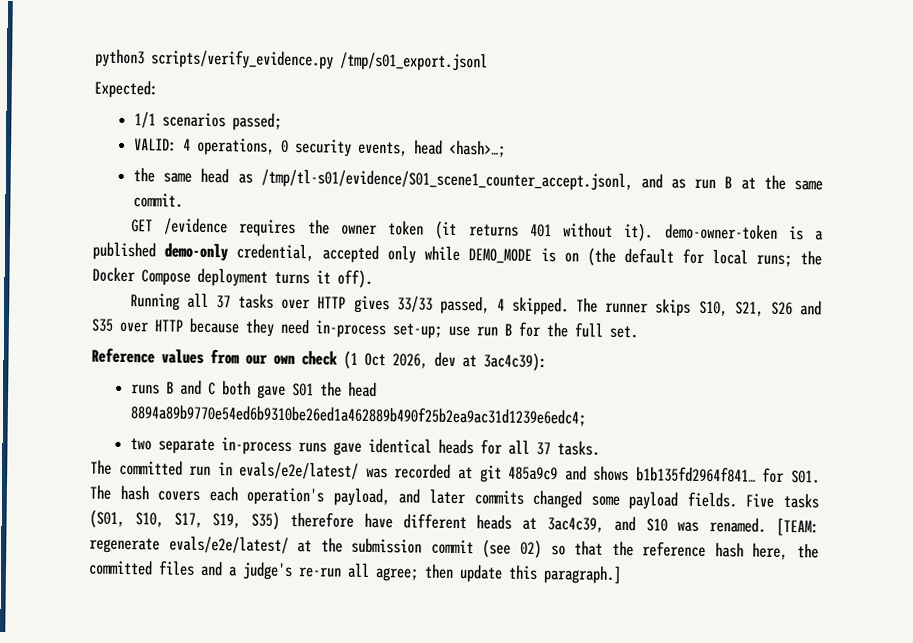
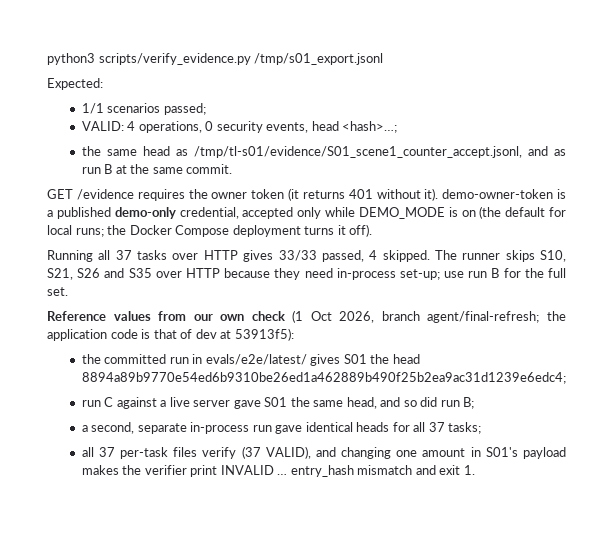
[434,351,547,372] [131,379,378,399] [130,404,587,427] [130,438,153,451] dev at 3ac4c39): // runs B and C both gave S01 the head 8894a89b9770e54ed6b9310be26ed1a462889b490f25b2ea9ac31d1239e6edc4; // two -> [381,311,566,323] [47,328,294,341] [81,354,420,366] [81,372,566,384] [81,397,475,409] [81,422,135,434] branch agent/final-refresh; the application code is that of dev at 53913f5): // the committed run in evals/e2e/latest/ gives S01 the head 8894a89b9770e54ed6b9310be26ed1a462889b490f25b2ea9ac31d1239e6edc4; // run C against a live server gave S01 the same head, and so did run B; // a second,
[298,442,328,453] runs -> [252,425,272,432] run
[557,440,601,456] [90,459,820,484] [89,484,819,510] [89,509,819,537] [89,535,819,561] [88,559,622,584] tasks. // The committed run in evals/e2e/latest/ was recorded at git 485a9c9 and shows b1b135fd2964f841… for S01. The hash covers each operation's payload, and later commits changed some payload fields. Five tasks (S01, S10, S17, S19, S35) therefore have different heads at 3ac4c39, and S10 was renamed. [TEAM: regenerate evals/e2e/latest/ at the submission commit (see 02) so that the reference hash here, the committed files and a judge's re-run all agree; then update this paragraph.] -> [448,422,482,434] [81,446,566,459] [81,465,475,477] tasks; // all 37 per-task files verify (37 VALID), and changing one amount in S01's payload makes the verifier print INVALID … entry_hash mismatch and exit 1.

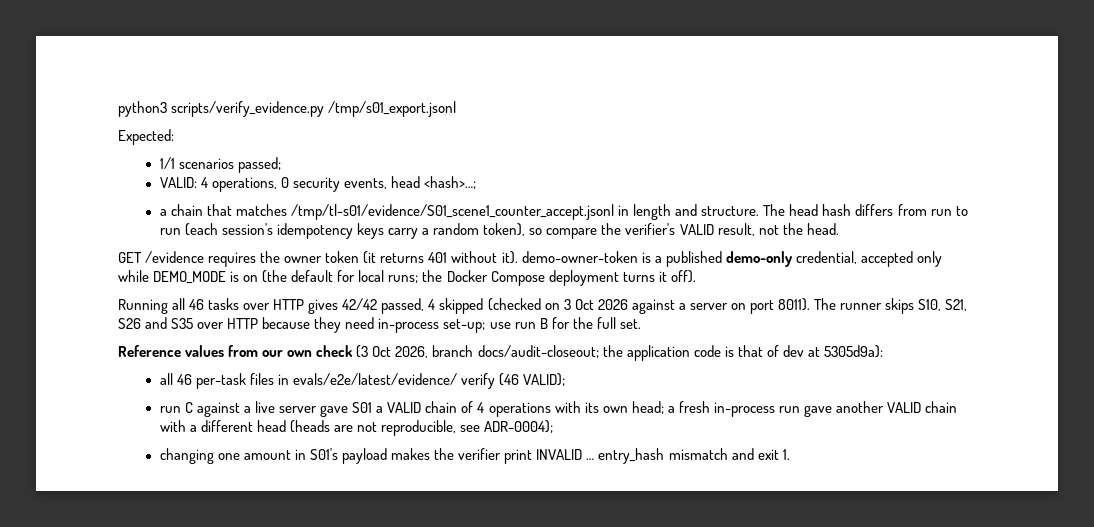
[81,146,566,158] [81,164,233,174] the same head as /tmp/tl-s01/evidence/S01_scene1_counter_accept.jsonl, and as run B at the same commit. -> [159,204,968,220] [159,223,839,239] a chain that matches /tmp/tl-s01/evidence/S01_scene1_counter_accept.jsonl in length and structure. The head hash differs from run to run (each session's idempotency keys carry a random token), so compare the verifier's VALID result, not the head.
[115,250,132,260] 37 -> [189,299,205,310] 46
[278,250,317,261] 33/33 -> [342,298,378,310] 42/42
[382,250,430,262] skipped. -> [439,298,811,314] skipped (checked on 3 Oct 2026 against a server on port 8011).
[292,310,304,323] (1 -> [356,345,369,358] (3
[427,311,540,323] agent/final-refresh; -> [477,345,599,358] docs/audit-closeout;
[234,328,294,341] [81,354,420,366] [81,372,566,384] 53913f5): // the committed run in evals/e2e/latest/ gives S01 the head 8894a89b9770e54ed6b9310be26ed1a462889b490f25b2ea9ac31d1239e6edc4; -> [823,345,883,358] [159,373,566,389] 5305d9a): // all 46 per-task files in evals/e2e/latest/evidence/ verify (46 VALID);
[290,397,475,409] [81,422,482,434] [81,446,336,459] the same head, and so did run B; // a second, separate in-process run gave identical heads for all 37 tasks; // all 37 per-task files verify (37 VALID), and -> [376,401,958,417] [159,420,554,436] a VALID chain of 4 operations with its own head; a fresh in-process run gave another VALID chain with a different head (heads are not reproducible, see ADR-0004); //

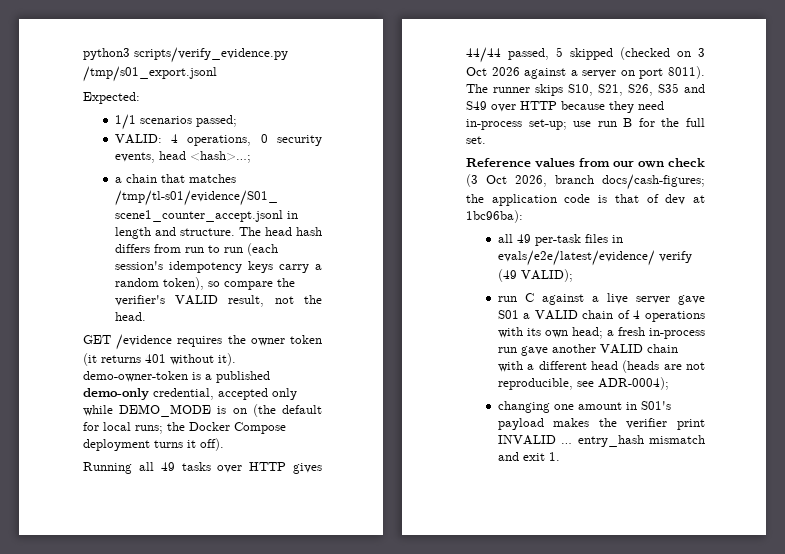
[189,299,205,310] 46 -> [160,462,175,471] 49
[342,298,436,314] 42/42 passed, 4 -> [466,47,563,63] 44/44 passed, 5
[118,317,194,329] S26 and S35 -> [628,83,705,96] [466,101,487,110] S26, S35 and S49
[477,345,599,358] docs/audit-closeout; -> [602,174,705,190] docs/cash-figures;
[823,345,883,358] [159,373,192,385] 5305d9a): // all 46 -> [466,210,523,223] [497,234,531,243] 1bc96ba): // all 49
[499,373,520,386] (46 -> [497,269,517,282] (49

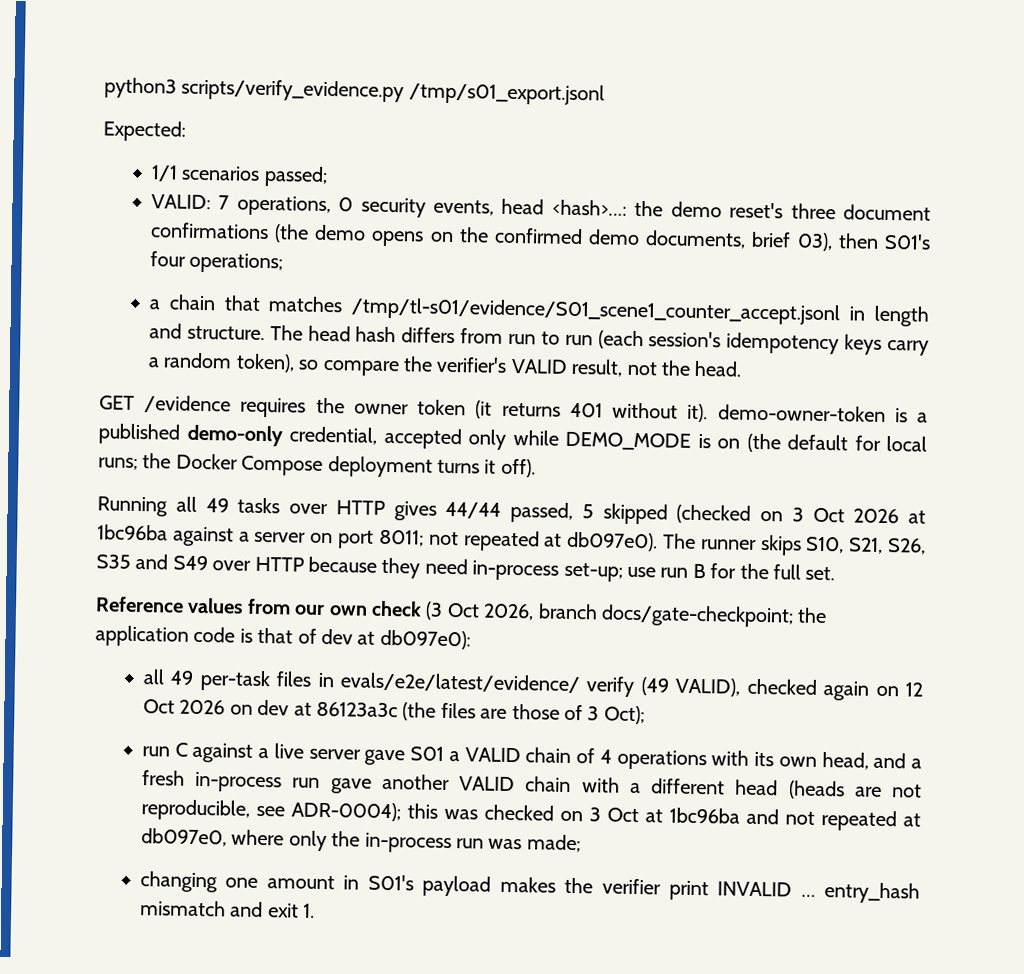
[171,134,179,143] 4 -> [218,195,230,210] 7
[189,151,251,163] <hash>…; -> [551,199,931,221] [149,222,931,252] [149,251,284,274] <hash>…: the demo reset's three document confirmations (the demo opens on the confirmed demo documents, brief 03), then S01's four operations;
(520, 71) none -> [908,510,926,524] [97,524,168,541] at 1bc96ba
[668,66,705,79] 8011). -> [378,529,659,552] 8011; not repeated at db097e0).
[602,174,705,190] docs/cash-figures; -> [600,604,794,628] docs/gate-checkpoint;
[466,210,523,223] 1bc96ba): -> [379,629,471,650] db097e0):
[520,269,573,282] VALID); -> [675,677,923,701] [142,699,645,725] VALID), checked again on 12 Oct 2026 on dev at 86123a3c (the files are those of 3 Oct);
[571,327,603,339] head; -> [821,752,907,770] head, and
(669, 383) none -> [406,803,921,832] [140,828,581,854] this was checked on 3 Oct at 1bc96ba and not repeated at db097e0, where only the in-process run was made;

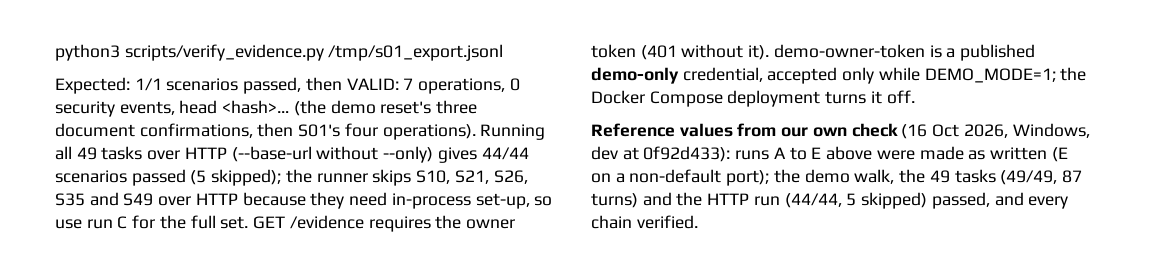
(186, 131) // -> (130, 85) none
[263,165,328,187] passed; // -> [243,77,342,94] passed, then
[551,199,664,217] <hash>…: the -> [222,100,326,116] <hash>… (the
[149,222,931,252] [149,251,284,274] [148,294,929,327] [148,323,929,356] [147,352,743,377] [99,395,929,423] [98,423,927,453] [98,453,536,478] confirmations (the demo opens on the confirmed demo documents, brief 03), then S01's four operations; // a chain that matches /tmp/tl-s01/evidence/S01_scene1_counter_accept.jsonl in length and structure. The head hash differs from run to run (each session's idempotency keys carry a random token), so compare the verifier's VALID result, not the head. // GET /evidence requires the owner token (it returns 401 without it). demo-owner-token is a published demo-only credential, accepted only while DEMO_MODE is on (the default for local runs; the Docker Compose deployment turns it off). // -> [139,123,476,140] confirmations, then S01's four operations).
[393,501,926,525] [97,524,696,552] gives 44/44 passed, 5 skipped (checked on 3 Oct 2026 at 1bc96ba against a server on port 8011; not repeated at db097e0). The -> [231,146,529,163] [55,169,312,186] (--base-url without --only) gives 44/44 scenarios passed (5 skipped); the
[563,562,623,582] set-up; -> [475,193,553,209] set-up, so
[692,563,706,579] B -> [117,216,128,229] C
(836, 573) none -> [253,215,515,232] [591,44,1036,61] [591,67,1087,84] [591,90,915,107] GET /evidence requires the owner token (401 without it). demo-owner-token is a published demo-only credential, accepted only while DEMO_MODE=1; the Docker Compose deployment turns it off.
[425,601,444,620] (3 -> [901,124,928,139] (16
[537,603,828,628] [95,625,471,650] [142,669,923,701] [142,699,645,725] [141,742,922,771] [141,770,922,800] [140,799,921,832] [140,828,581,854] [139,871,921,904] [139,900,316,918] branch docs/gate-checkpoint; the application code is that of dev at db097e0): // all 49 per-task files in evals/e2e/latest/evidence/ verify (49 VALID), checked again on 12 Oct 2026 on dev at 86123a3c (the files are those of 3 Oct); // run C against a live server gave S01 a VALID chain of 4 operations with its own head, and a fresh in-process run gave another VALID chain with a different head (heads are not reproducible, see ADR-0004); this was checked on 3 Oct at 1bc96ba and not repeated at db097e0, where only the in-process run was made; // changing one amount in S01's payload makes the verifier print INVALID … entry_hash mismatch and exit 1. -> [1012,123,1090,138] [591,146,1068,162] [591,169,1082,186] [591,192,1069,209] [591,215,698,229] Windows, dev at 0f92d433): runs A to E above were made as written (E on a non-default port); the demo walk, the 49 tasks (49/49, 87 turns) and the HTTP run (44/44, 5 skipped) passed, and every chain verified.

